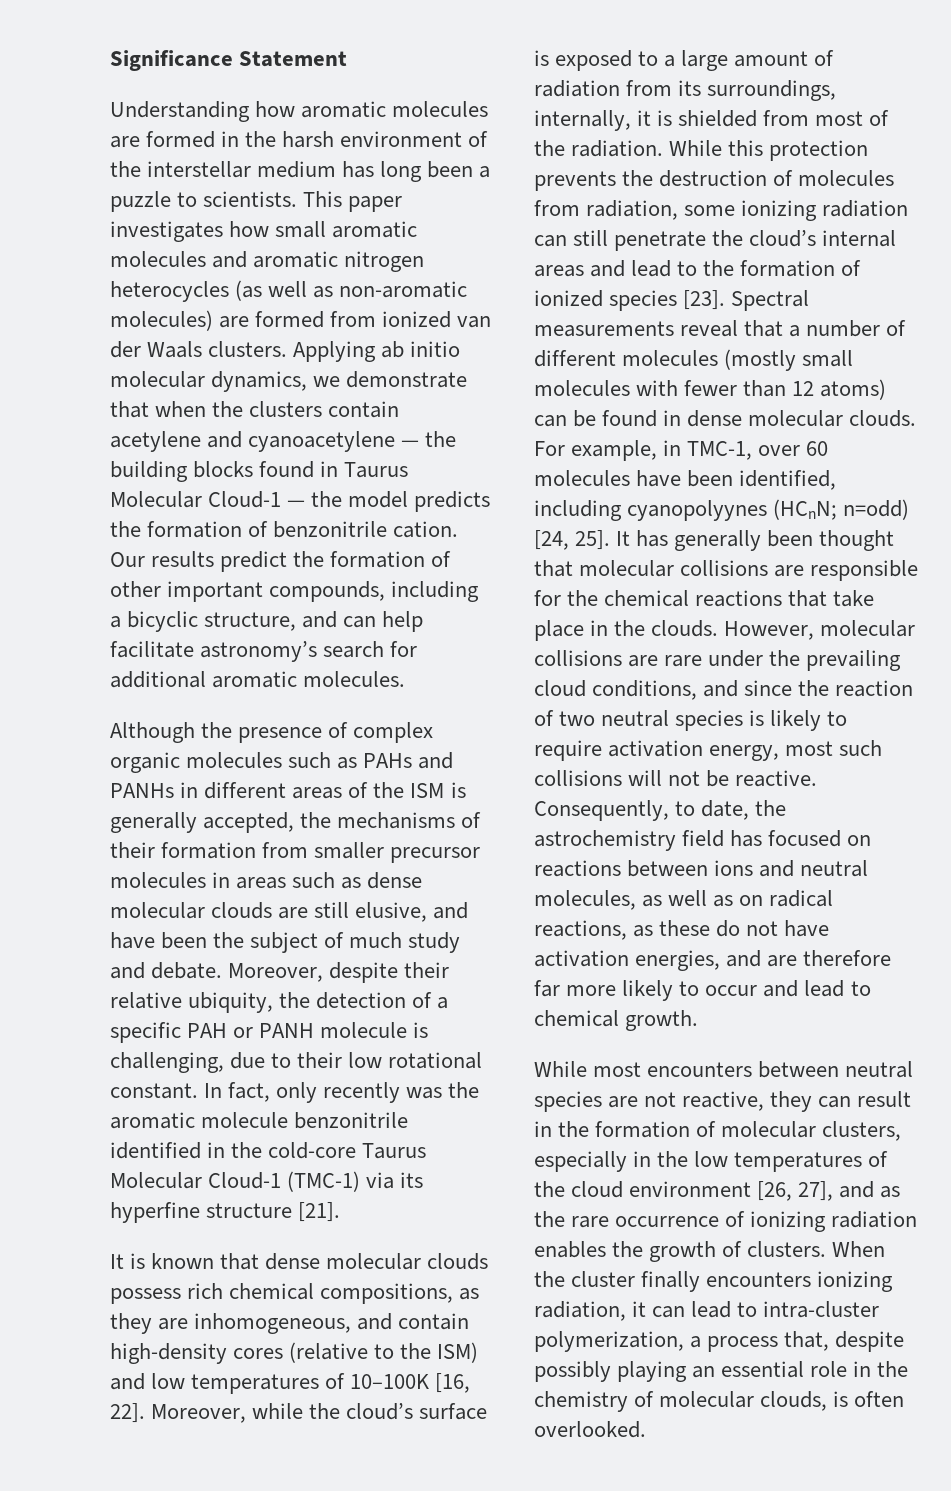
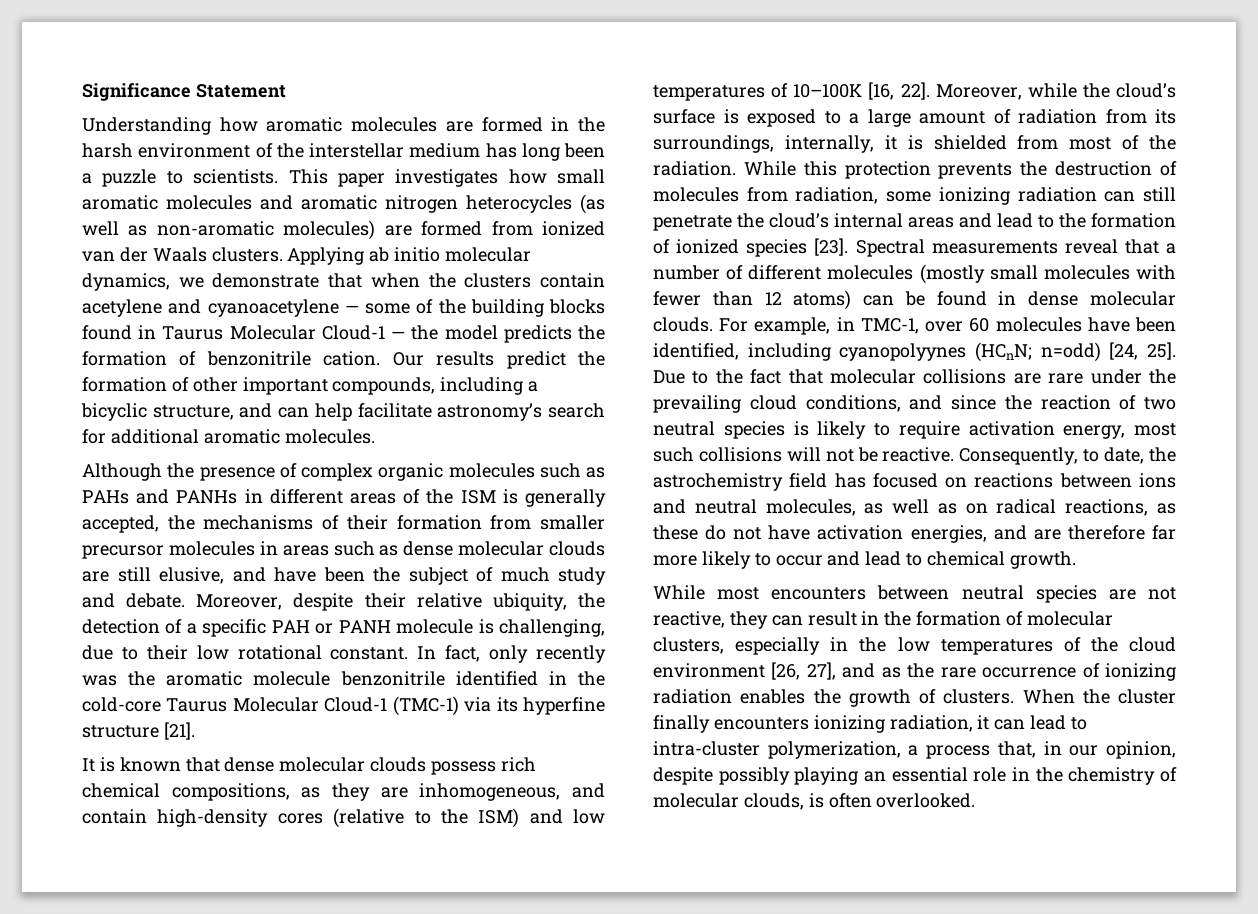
(420, 443) none -> [365,299,434,314] some of
[616,530,895,551] [534,560,919,581] [534,590,875,607] [534,620,815,641] It has generally been thought that molecular collisions are responsible for the chemical reactions that take place in the clouds. However, -> [653,369,823,384] Due to the fact that
(830, 1341) none -> [1043,741,1176,759] in our opinion,

